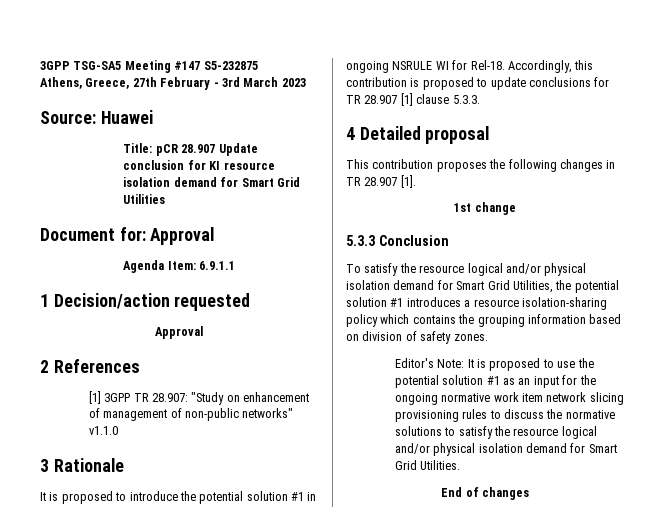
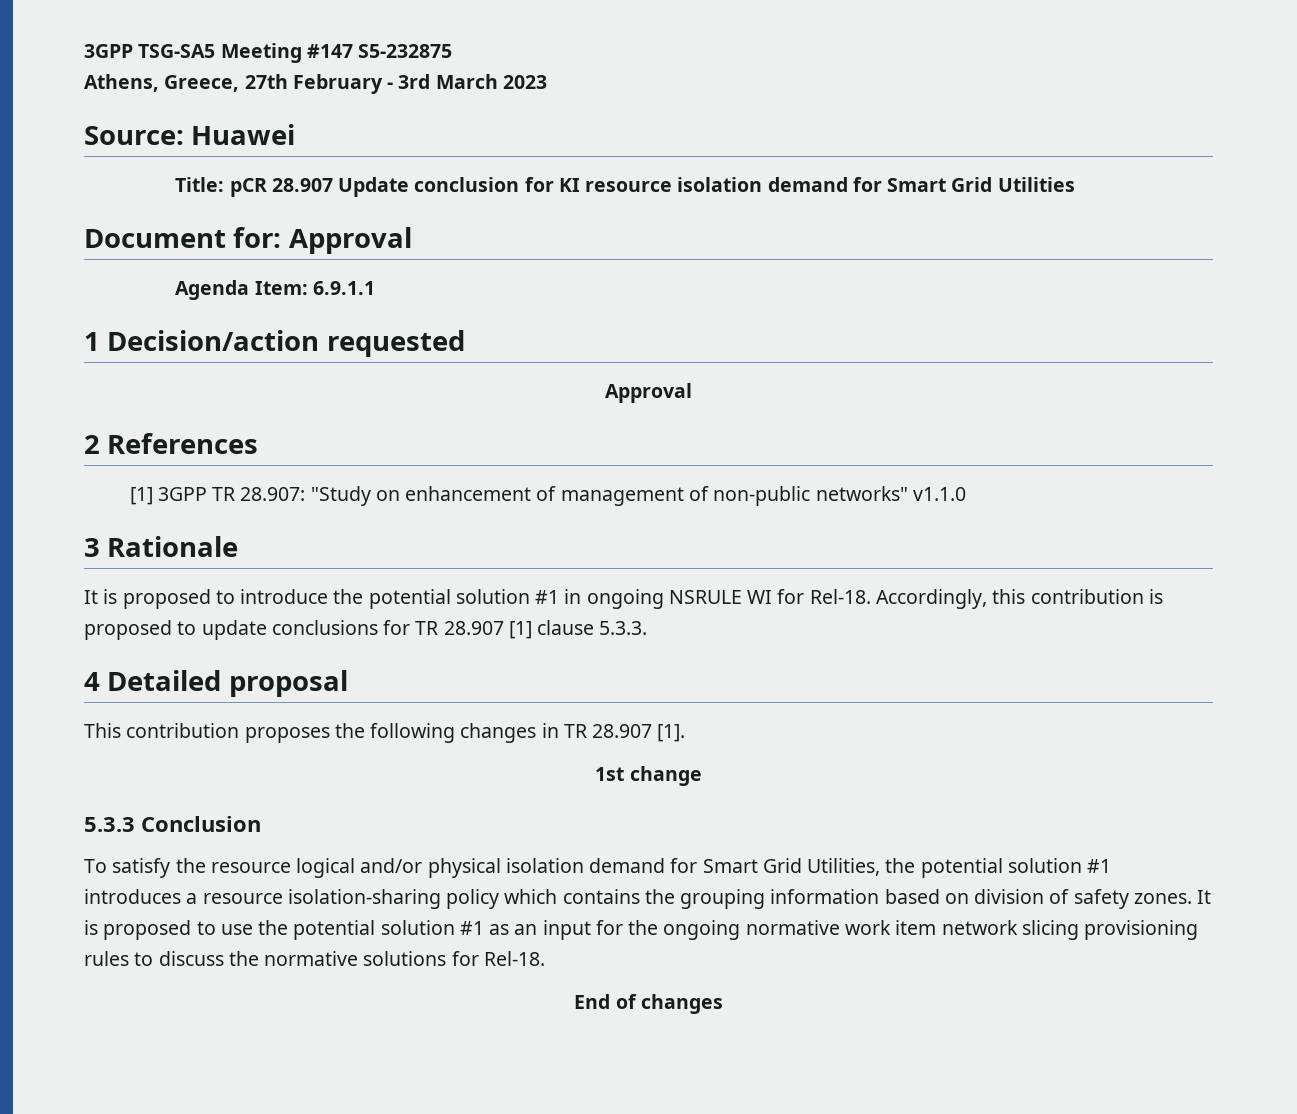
[394,358,465,368] // Editor's Note: -> (1192, 898) none
[444,426,597,439] [394,443,617,456] [394,460,461,470] to satisfy the resource logical and/or physical isolation demand for Smart Grid Utilities. -> [451,951,545,966] for Rel-18.

